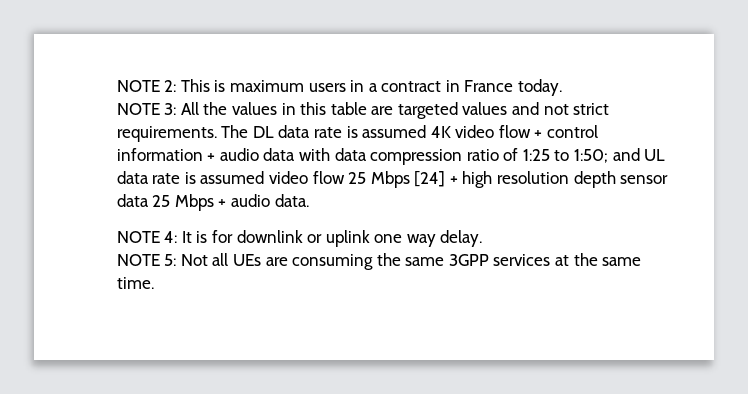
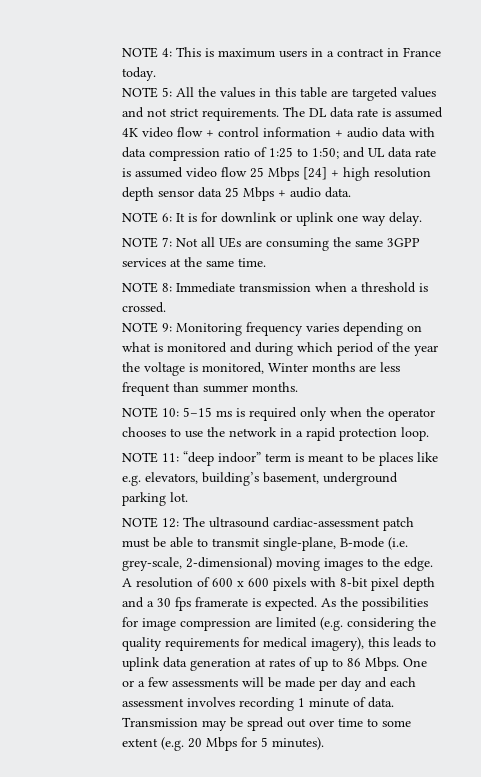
[116,80,177,92] NOTE 2: -> [122,47,173,58] NOTE 4:
[164,103,177,115] 3: -> [162,87,173,97] 5:
[164,231,178,243] 4: -> [162,213,173,222] 6:
[164,254,177,266] 5: -> [162,237,173,247] 7:
(154, 283) none -> [122,282,429,293] [122,302,167,313] [122,322,423,336] [122,342,439,356] [122,362,401,376] [122,382,299,396] [122,407,436,421] [122,427,430,441] [122,451,439,466] [122,472,399,486] [122,492,189,506] [122,517,415,531] [122,537,409,551] [122,557,434,571] [122,577,436,591] [122,597,429,611] [122,617,437,631] [122,637,437,651] [122,657,428,671] [122,677,417,691] [122,697,395,711] [122,717,412,731] [122,737,325,751] // NOTE 8: Immediate transmission when a threshold is crossed. // NOTE 9: Monitoring frequency varies depending on what is monitored and during which period of the year the voltage is monitored, Winter months are less frequent than summer months. // NOTE 10: 5–15 ms is required only when the operator chooses to use the network in a rapid protection loop. // NOTE 11: “deep indoor” term is meant to be places like e.g. elevators, building’s basement, underground parking lot. // NOTE 12: The ultrasound cardiac-assessment patch must be able to transmit single-plane, B-mode (i.e. grey-scale, 2-dimensional) moving images to the edge. A resolution of 600 x 600 pixels with 8-bit pixel depth and a 30 fps framerate is expected. As the possibilities for image compression are limited (e.g. considering the quality requirements for medical imagery), this leads to uplink data generation at rates of up to 86 Mbps. One or a few assessments will be made per day and each assessment involves recording 1 minute of data. Transmission may be spread out over time to some extent (e.g. 20 Mbps for 5 minutes).

